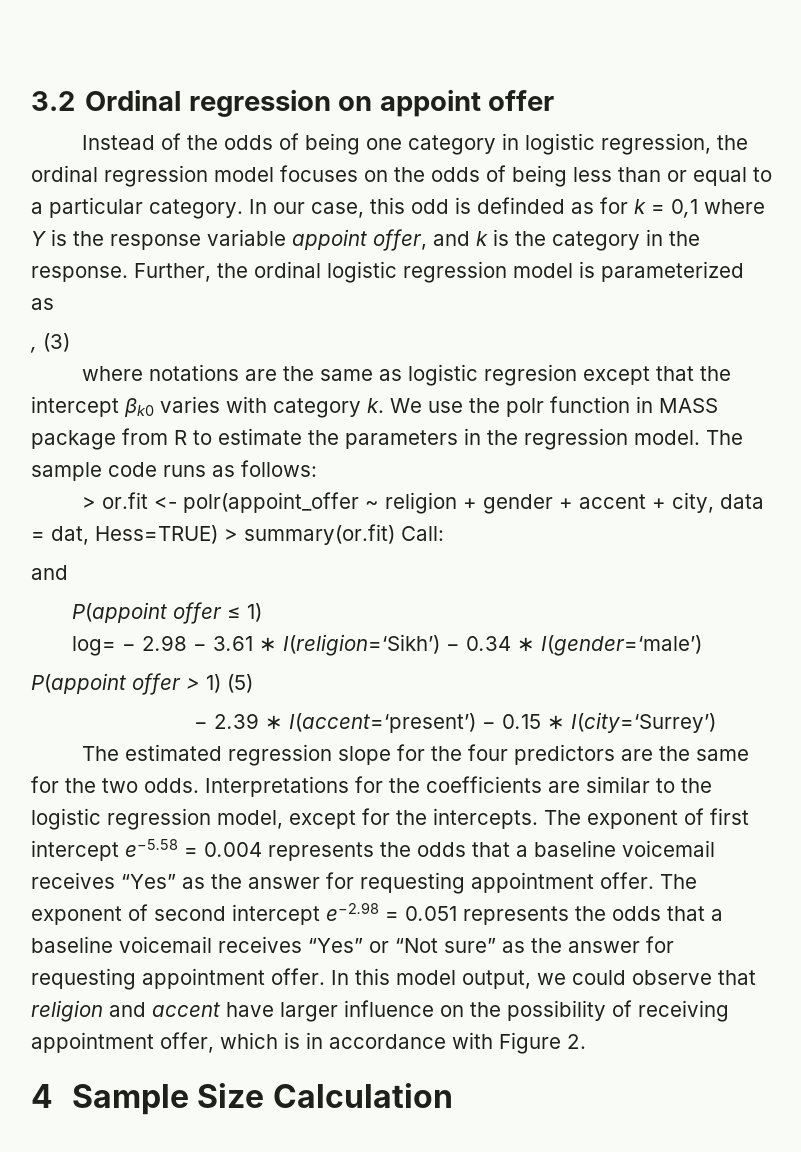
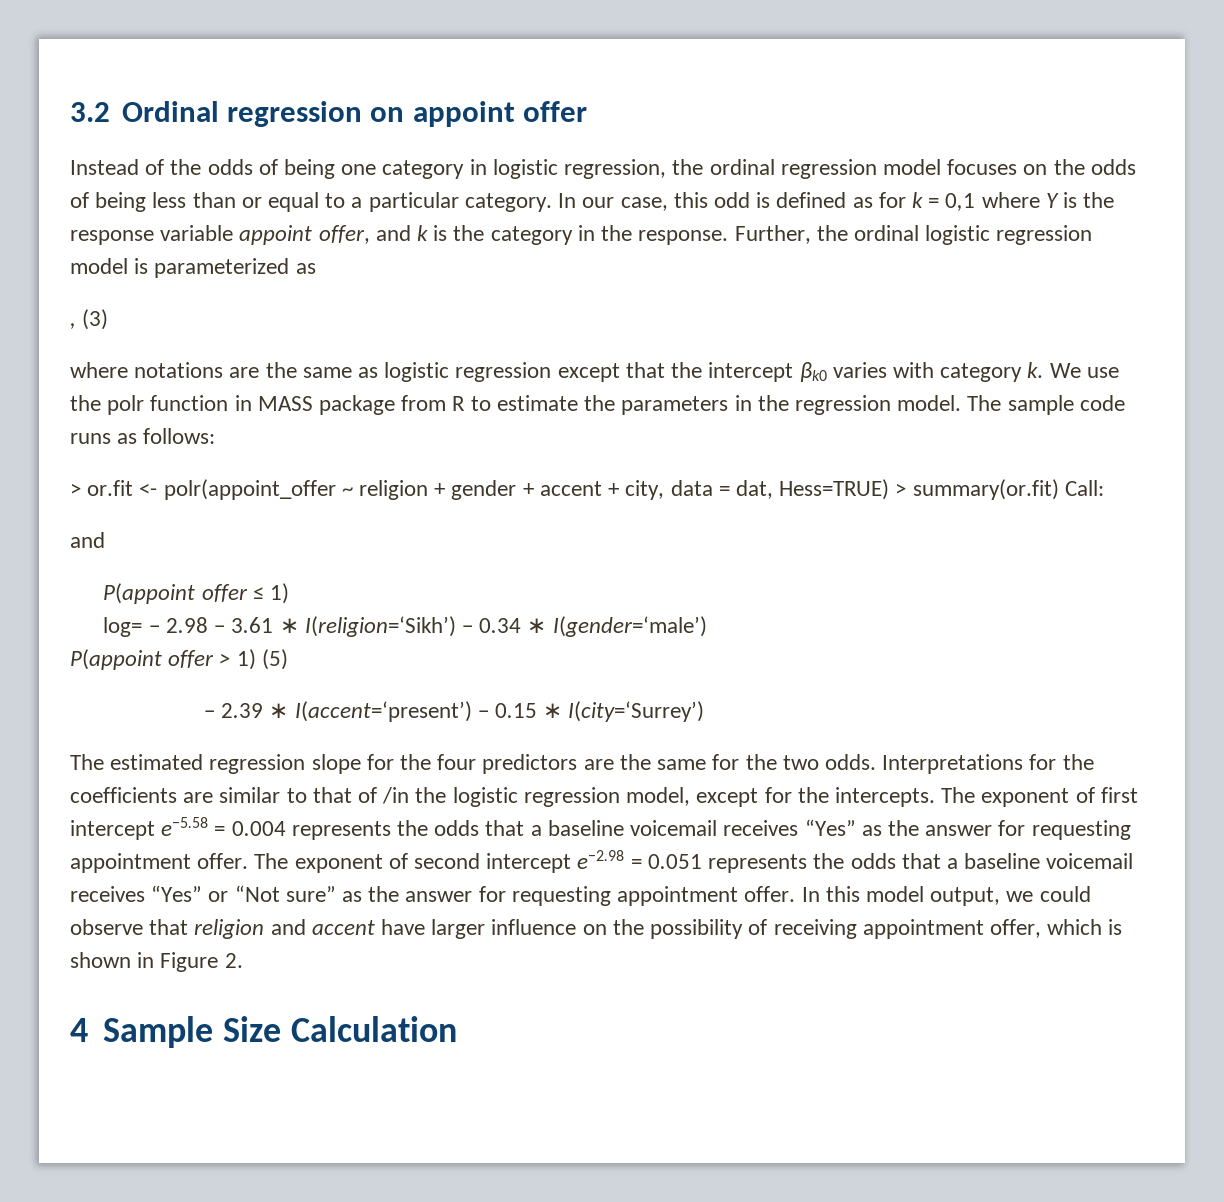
[477,197,565,214] definded -> [776,192,847,208] defined
[483,364,577,386] regresion -> [455,362,552,382] regression
(675, 785) none -> [312,787,410,804] that of /in
[306,1032,493,1049] in accordance with -> [70,952,155,968] shown in

